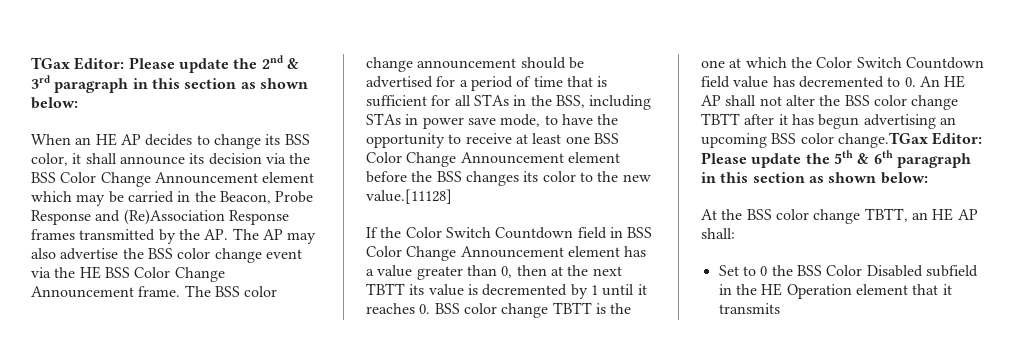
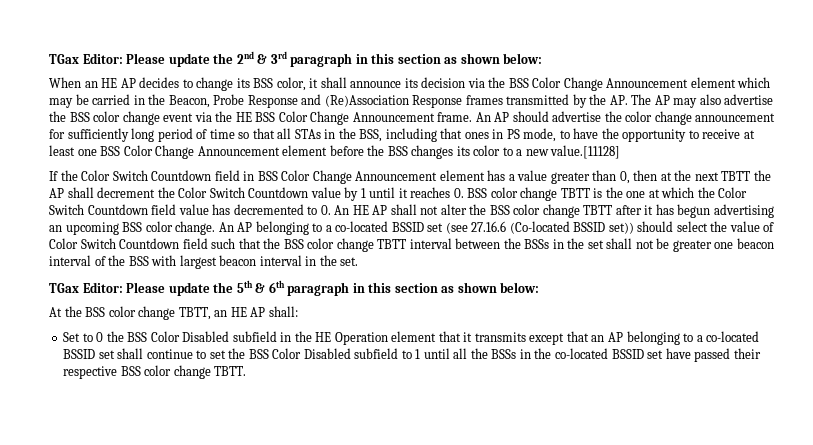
[184,285,278,297] [366,57,584,72] [366,76,608,91] [366,95,451,107] The BSS color change announcement should be advertised for a period of time that is sufficient for -> [475,111,776,125] [49,128,275,142] An AP should advertise the color change announcement for sufficiently long period of time so that
[366,113,496,129] STAs in power save -> [440,128,520,139] that ones in PS
[597,171,619,182] the -> [516,149,523,156] a
[409,284,568,296] its value is decremented -> [753,170,771,181] [49,187,341,198] the AP shall decrement the Color Switch Countdown value
[837,132,928,148] change.TGax -> [175,221,775,235] [49,238,774,252] [49,255,359,269] [49,283,79,293] change. An AP belonging to a co-located BSSID set (see 27.16.6 (Co-located BSSID set)) should select the value of Color Switch Countdown field such that the BSS color change TBTT interval between the BSSs in the set shall not be greater one beacon interval of the BSS with largest beacon interval in the set. // TGax
(780, 308) none -> [529,331,760,345] [63,348,761,362] [63,365,247,379] except that an AP belonging to a co-located BSSID set shall continue to set the BSS Color Disabled subfield to 1 until all the BSSs in the co-located BSSID set have passed their respective BSS color change TBTT.

